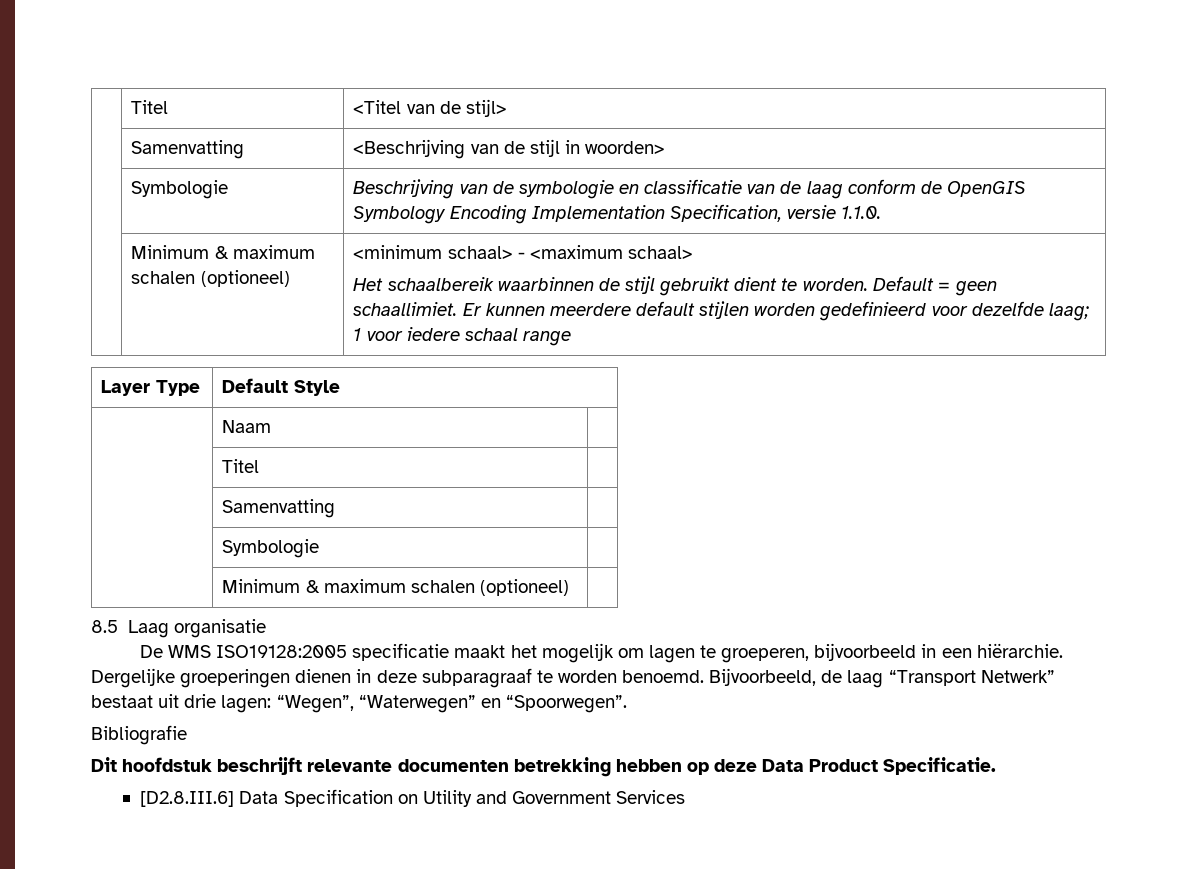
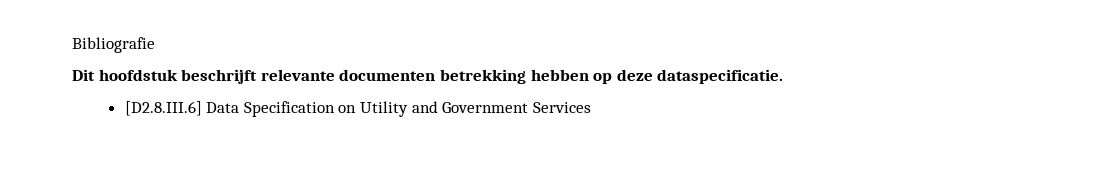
[131,100,169,114] [353,99,507,117] [131,140,245,159] [353,139,666,159] [131,180,229,199] [353,179,1026,199] [353,204,882,224] [131,245,315,259] [131,270,290,287] [353,245,693,259] [353,276,997,296] [353,301,1089,321] [353,327,571,346] [101,380,200,396] [222,378,340,396] [222,420,272,433] [222,459,260,473] [222,499,336,518] [222,539,320,558] [222,579,569,596] [91,619,266,638] [139,643,1063,663] [91,668,1055,688] [91,694,627,713] | Titel | <Titel van de stijl> // | Samenvatting | <Beschrijving van de stijl in woorden> // | Symbologie | Beschrijving van de symbologie en classificatie van de laag conform de OpenGIS Symbology Encoding Implementation Specification, versie 1.1.0. // | Minimum & maximum schalen (optioneel) | <minimum schaal> - <maximum schaal> // Het schaalbereik waarbinnen de stijl gebruikt dient te worden. Default = geen schaallimiet. Er kunnen meerdere default stijlen worden gedefinieerd voor dezelfde laag; 1 voor iedere schaal range // Layer Type | Default Style // | Naam | // | Titel | // | Samenvatting | // | Symbologie | // | Minimum & maximum schalen (optioneel) | // 8.5 Laag organisatie // De WMS ISO19128:2005 specificatie maakt het mogelijk om lagen te groeperen, bijvoorbeeld in een hiërarchie. Dergelijke groeperingen dienen in deze subparagraaf te worden benoemd. Bijvoorbeeld, de laag “Transport Netwerk” bestaat uit drie lagen: “Wegen”, “Waterwegen” en “Spoorwegen”. // -> (72, 45) none
[762,757,997,775] Data Product Specificatie. -> [657,69,784,84] dataspecificatie.

